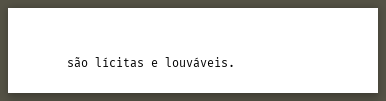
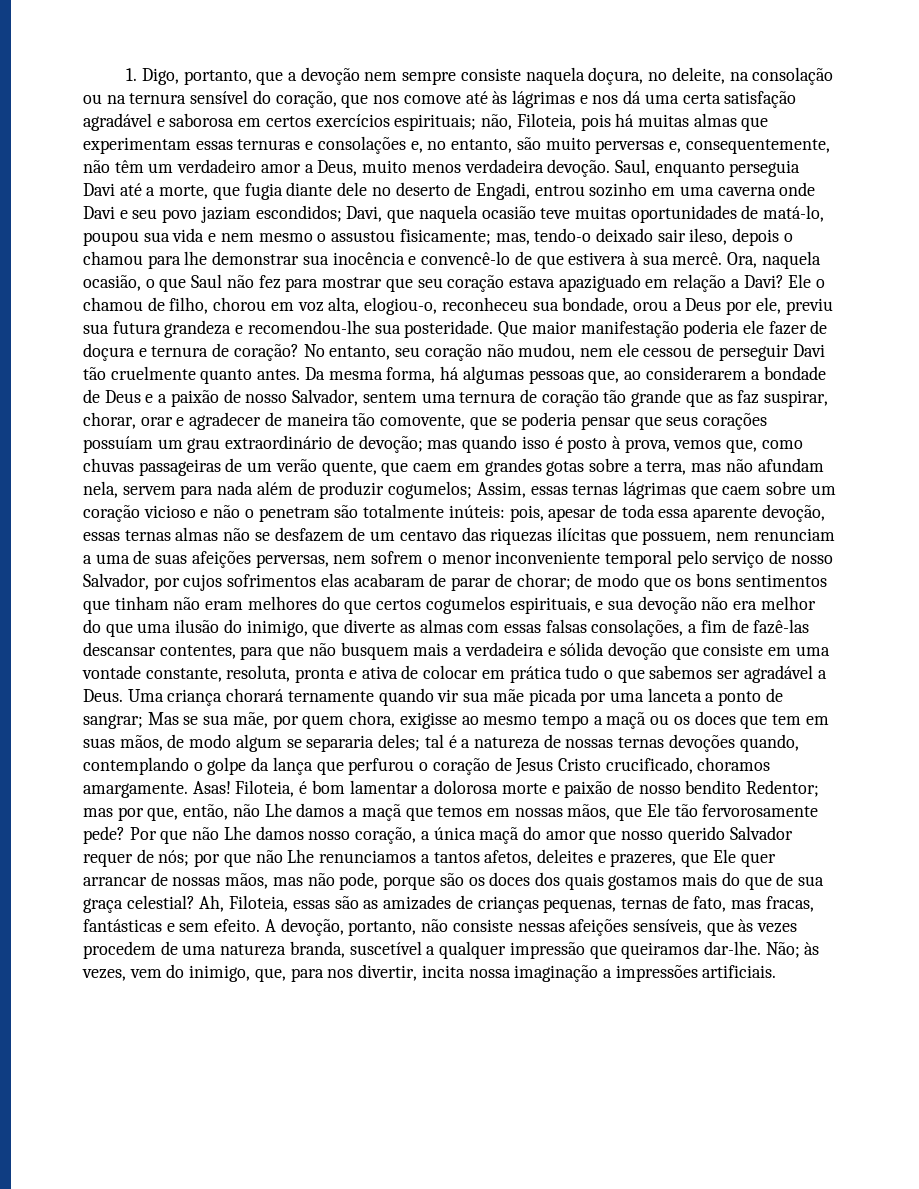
[67,57,235,68] são lícitas e louváveis. -> [126,67,834,85] [83,90,797,108] [83,113,769,131] [83,136,830,154] [83,159,801,177] [83,182,816,200] [83,205,825,223] [83,228,793,246] [83,251,821,269] [83,274,826,292] [83,297,833,315] [83,320,828,338] [83,343,825,361] [83,366,827,384] [83,389,829,407] [83,412,768,430] [83,435,803,453] [83,458,824,476] [83,481,836,499] [83,504,825,522] [83,527,835,545] [83,550,833,568] [83,573,827,591] [83,596,816,614] [83,619,810,637] [83,642,830,660] [82,665,827,683] [83,688,783,706] [83,711,829,729] [83,734,799,752] [83,757,771,775] [83,780,820,798] [83,803,819,821] [83,826,793,844] [83,849,776,867] [83,872,825,890] [83,895,814,913] [83,918,798,936] [83,941,820,959] [82,964,777,982] 1. Digo, portanto, que a devoção nem sempre consiste naquela doçura, no deleite, na consolação ou na ternura sensível do coração, que nos comove até às lágrimas e nos dá uma certa satisfação agradável e saborosa em certos exercícios espirituais; não, Filoteia, pois há muitas almas que experimentam essas ternuras e consolações e, no entanto, são muito perversas e, consequentemente, não têm um verdadeiro amor a Deus, muito menos verdadeira devoção. Saul, enquanto perseguia Davi até a morte, que fugia diante dele no deserto de Engadi, entrou sozinho em uma caverna onde Davi e seu povo jaziam escondidos; Davi, que naquela ocasião teve muitas oportunidades de matá-lo, poupou sua vida e nem mesmo o assustou fisicamente; mas, tendo-o deixado sair ileso, depois o chamou para lhe demonstrar sua inocência e convencê-lo de que estivera à sua mercê. Ora, naquela ocasião, o que Saul não fez para mostrar que seu coração estava apaziguado em relação a Davi? Ele o chamou de filho, chorou em voz alta, elogiou-o, reconheceu sua bondade, orou a Deus por ele, previu sua futura grandeza e recomendou-lhe sua posteridade. Que maior manifestação poderia ele fazer de doçura e ternura de coração? No entanto, seu coração não mudou, nem ele cessou de perseguir Davi tão cruelmente quanto antes. Da mesma forma, há algumas pessoas que, ao considerarem a bondade de Deus e a paixão de nosso Salvador, sentem uma ternura de coração tão grande que as faz suspirar, chorar, orar e agradecer de maneira tão comovente, que se poderia pensar que seus corações possuíam um grau extraordinário de devoção; mas quando isso é posto à prova, vemos que, como chuvas passageiras de um verão quente, que caem em grandes gotas sobre a terra, mas não afundam nela, servem para nada além de produzir cogumelos; Assim, essas ternas lágrimas que caem sobre um coração vicioso e não o penetram são totalmente inúteis: pois, apesar de toda essa aparente devoção, essas ternas almas não se desfazem de um centavo das riquezas ilícitas que possuem, nem renunciam a uma de suas afeições perversas, nem sofrem o menor inconveniente temporal pelo serviço de nosso Salvador, por cujos sofrimentos elas acabaram de parar de chorar; de modo que os bons sentimentos que tinham não eram melhores do que certos cogumelos espirituais, e sua devoção não era melhor do que uma ilusão do inimigo, que diverte as almas com essas falsas consolações, a fim de fazê-las descansar contentes, para que não busquem mais a verdadeira e sólida devoção que consiste em uma vontade constante, resoluta, pronta e ativa de colocar em prática tudo o que sabemos ser agradável a Deus. Uma criança chorará ternamente quando vir sua mãe picada por uma lanceta a ponto de sangrar; Mas se sua mãe, por quem chora, exigisse ao mesmo tempo a maçã ou os doces que tem em suas mãos, de modo algum se separaria deles; tal é a natureza de nossas ternas devoções quando, contemplando o golpe da lança que perfurou o coração de Jesus Cristo crucificado, choramos amargamente. Asas! Filoteia, é bom lamentar a dolorosa morte e paixão de nosso bendito Redentor; mas por que, então, não Lhe damos a maçã que temos em nossas mãos, que Ele tão fervorosamente pede? Por que não Lhe damos nosso coração, a única maçã do amor que nosso querido Salvador requer de nós; por que não Lhe renunciamos a tantos afetos, deleites e prazeres, que Ele quer arrancar de nossas mãos, mas não pode, porque são os doces dos quais gostamos mais do que de sua graça celestial? Ah, Filoteia, essas são as amizades de crianças pequenas, ternas de fato, mas fracas, fantásticas e sem efeito. A devoção, portanto, não consiste nessas afeições sensíveis, que às vezes procedem de uma natureza branda, suscetível a qualquer impressão que queiramos dar-lhe. Não; às vezes, vem do inimigo, que, para nos divertir, incita nossa imaginação a impressões artificiais.

